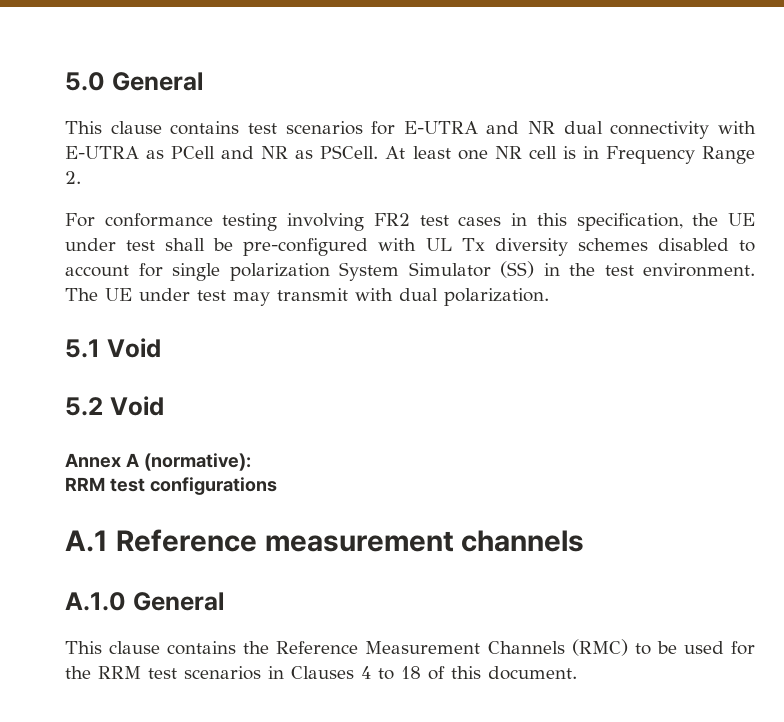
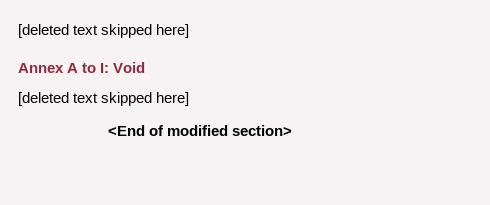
[65,72,203,91] [65,121,756,139] [65,145,756,164] [65,171,81,184] [65,213,756,231] [65,238,755,256] [65,261,755,281] [65,288,549,306] [65,338,161,358] [65,396,164,416] [65,453,251,471] [65,477,277,495] [65,529,585,552] [65,592,224,611] [65,639,755,656] [65,666,577,680] 5.0 General // This clause contains test scenarios for E-UTRA and NR dual connectivity with E-UTRA as PCell and NR as PSCell. At least one NR cell is in Frequency Range 2. // For conformance testing involving FR2 test cases in this specification, the UE under test shall be pre-configured with UL Tx diversity schemes disabled to account for single polarization System Simulator (SS) in the test environment. The UE under test may transmit with dual polarization. // 5.1 Void // 5.2 Void // Annex A (normative): // RRM test configurations // A.1 Reference measurement channels // A.1.0 General // This clause contains the Reference Measurement Channels (RMC) to be used for the RRM test scenarios in Clauses 4 to 18 of this document. -> [18,24,190,38] [18,62,146,73] [18,92,190,106] [107,125,292,136] [deleted text skipped here] // Annex A to I: Void // [deleted text skipped here] // <End of modified section>

